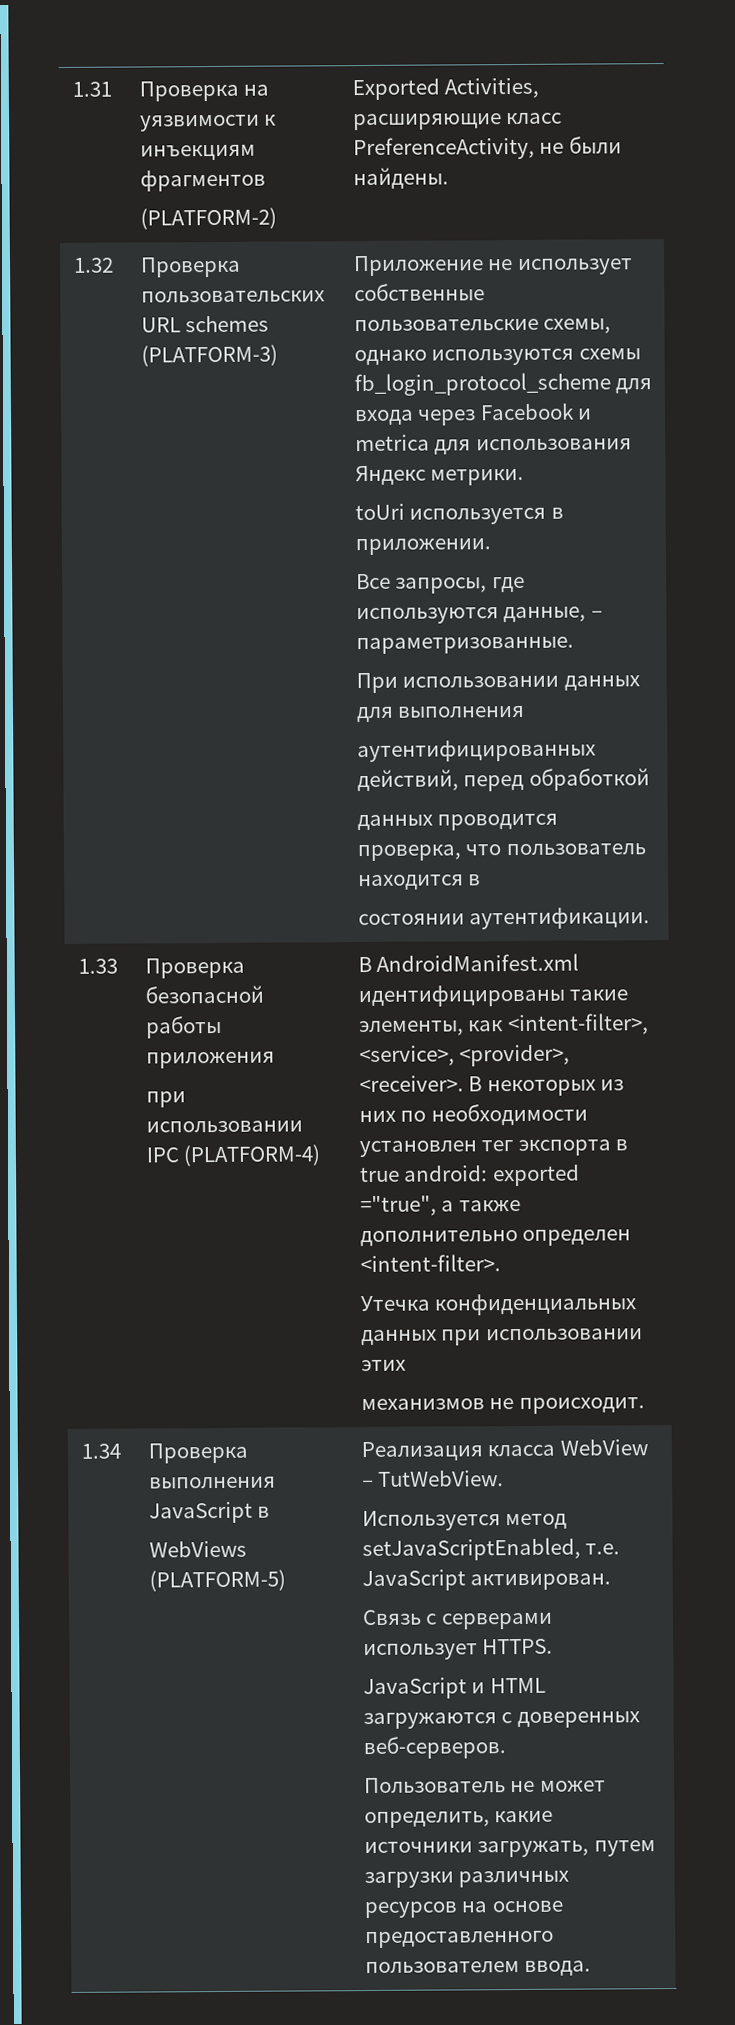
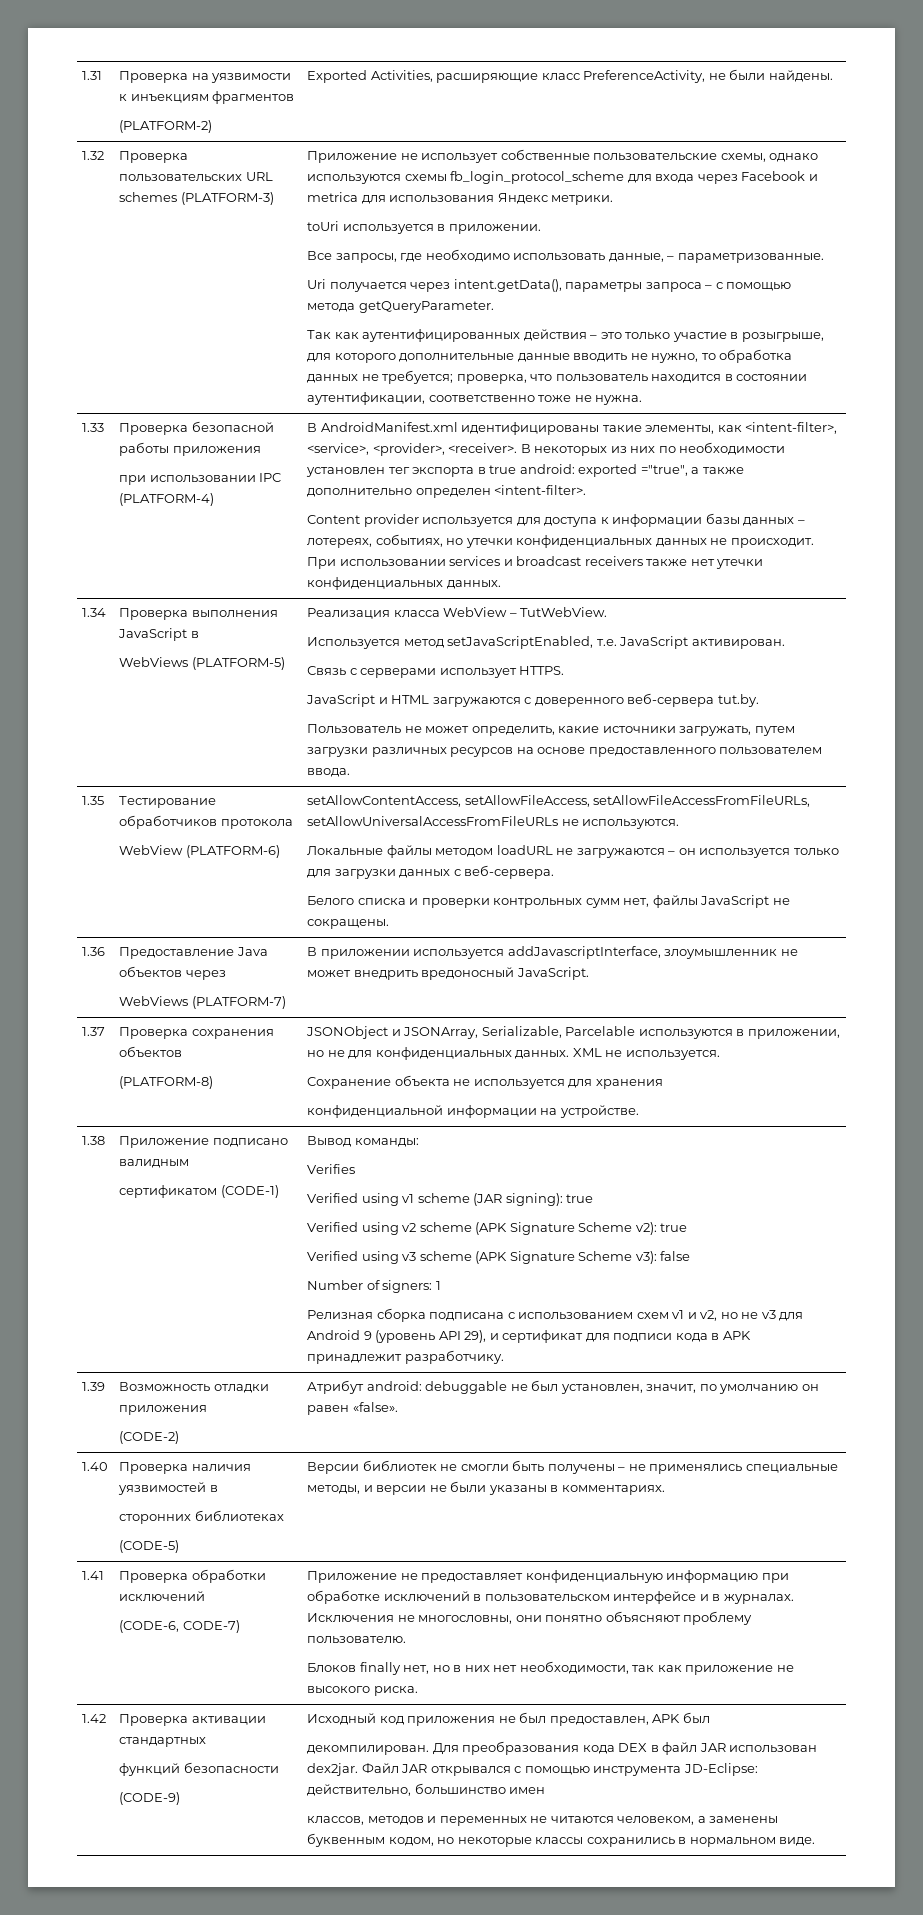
[355,607,499,625] используются -> [425,249,606,262] необходимо использовать
[355,672,640,694] [355,705,526,723] [356,739,596,763] [356,768,650,792] [356,813,559,831] При использовании данных для выполнения // аутентифицированных действий, перед обработкой // данных проводится -> [307,279,792,292] [307,301,494,313] [307,329,824,342] [307,349,793,363] [307,370,454,384] Uri получается через intent.getData(), параметры запроса – с помощью метода getQueryParameter. // Так как аутентифицированных действия – это только участие в розыгрыше, для которого дополнительные данные вводить не нужно, то обработка данных не требуется;
[357,907,651,930] // состоянии аутентификации. -> [736,374,808,381] [307,392,643,405] состоянии аутентификации, соответственно тоже не нужна.
[359,1293,638,1316] [360,1328,643,1346] [360,1359,406,1372] [360,1397,645,1415] Утечка конфиденциальных данных при использовании этих // механизмов не происходит. -> [307,513,805,527] [307,534,814,548] [307,556,764,569] [307,577,501,590] Content provider используется для доступа к информации базы данных – лотереях, событиях, но утечки конфиденциальных данных не происходит. При использовании services и broadcast receivers также нет утечки конфиденциальных данных.
[516,1711,640,1729] [362,1736,506,1760] доверенных веб-серверов. -> [534,693,759,707] доверенного веб-сервера tut.by.
(592, 1968) none -> [82,796,105,805] [119,796,217,808] [119,815,293,829] [119,845,280,858] [307,795,811,807] [307,816,680,829] [307,845,839,858] [307,865,555,879] [307,895,790,908] [307,919,390,929] [82,947,106,956] [119,947,268,959] [119,966,226,980] [119,996,286,1009] [307,946,798,959] [307,967,589,980] [82,1027,106,1036] [119,1027,274,1039] [119,1046,183,1057] [119,1076,214,1089] [306,1026,840,1039] [307,1047,720,1060] [307,1075,663,1089] [307,1105,639,1118] [82,1136,106,1145] [119,1136,288,1148] [119,1159,190,1168] [119,1185,279,1198] [307,1136,419,1147] [307,1164,356,1174] [307,1193,594,1206] [307,1222,688,1235] [307,1251,691,1264] [307,1280,441,1293] [307,1308,804,1322] [307,1330,751,1343] [307,1350,504,1364] [82,1382,106,1391] [119,1382,269,1393] [119,1405,208,1415] [119,1431,180,1444] [307,1380,819,1394] [307,1402,398,1415] [82,1462,109,1471] [119,1462,251,1474] [118,1482,218,1495] [119,1510,284,1524] [119,1540,180,1553] [307,1460,838,1474] [307,1481,665,1495] [82,1571,105,1580] [119,1569,266,1583] [119,1591,206,1601] [119,1620,240,1633] [307,1570,789,1583] [307,1590,794,1604] [307,1611,753,1625] [307,1636,407,1644] [307,1661,794,1675] [307,1686,418,1696] [82,1714,107,1723] [119,1714,266,1726] [119,1737,207,1747] [119,1762,279,1776] [119,1792,181,1805] [307,1712,710,1726] [307,1741,818,1755] [307,1763,758,1776] [307,1783,546,1796] [307,1816,779,1826] [307,1833,816,1847] // 1.35 | Тестирование обработчиков протокола // WebView (PLATFORM-6) | setAllowContentAccess, setAllowFileAccess, setAllowFileAccessFromFileURLs, setAllowUniversalAccessFromFileURLs не используются. // Локальные файлы методом loadURL не загружаются – он используется только для загрузки данных с веб-сервера. // Белого списка и проверки контрольных сумм нет, файлы JavaScript не сокращены. // 1.36 | Предоставление Java объектов через // WebViews (PLATFORM-7) | В приложении используется addJavascriptInterface, злоумышленник не может внедрить вредоносный JavaScript. // 1.37 | Проверка сохранения объектов // (PLATFORM-8) | JSONObject и JSONArray, Serializable, Parcelable используются в приложении, но не для конфиденциальных данных. XML не используется. // Cохранение объекта не используется для хранения // конфиденциальной информации на устройстве. // 1.38 | Приложение подписано валидным // сертификатом (CODE-1) | Вывод команды: // Verifies // Verified using v1 scheme (JAR signing): true // Verified using v2 scheme (APK Signature Scheme v2): true // Verified using v3 scheme (APK Signature Scheme v3): false // Number of signers: 1 // Релизная сборка подписана с использованием схем v1 и v2, но не v3 для Android 9 (уровень API 29), и сертификат для подписи кода в APK принадлежит разработчику. // 1.39 | Возможность отладки приложения // (CODE-2) | Атрибут android: debuggable не был установлен, значит, по умолчанию он равен «false». // 1.40 | Проверка наличия уязвимостей в // сторонних библиотеках // (CODE-5) | Версии библиотек не смогли быть получены – не применялись специальные методы, и версии не были указаны в комментариях. // 1.41 | Проверка обработки исключений // (CODE-6, CODE-7) | Приложение не предоставляет конфиденциальную информацию при обработке исключений в пользовательском интерфейсе и в журналах. Исключения не многословны, они понятно объясняют проблему пользователю. // Блоков finally нет, но в них нет необходимости, так как приложение не высокого риска. // 1.42 | Проверка активации стандартных // функций безопасности // (CODE-9) | Исходный код приложения не был предоставлен, APK был // декомпилирован. Для преобразования кода DEX в файл JAR использован dex2jar. Файл JAR открывался с помощью инструмента JD-Eclipse: действительно, большинство имен // классов, методов и переменных не читаются человеком, а заменены буквенным кодом, но некоторые классы сохранились в нормальном виде.

